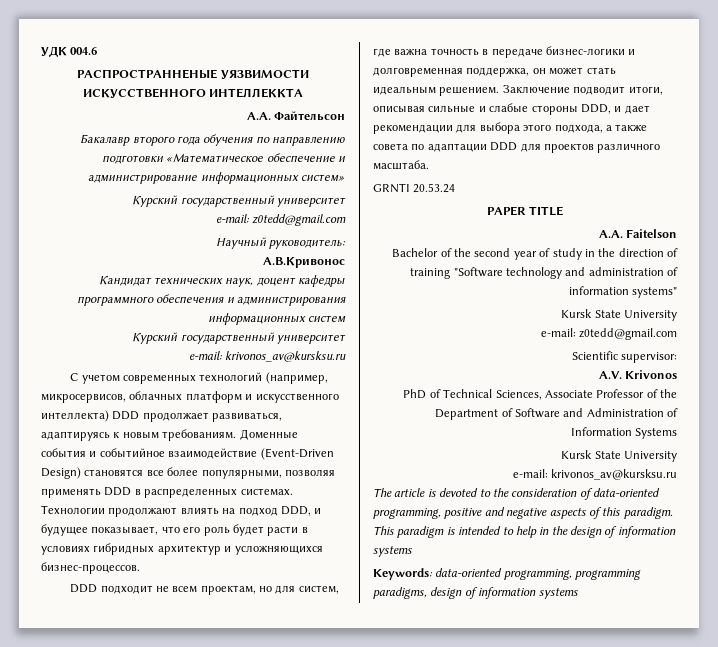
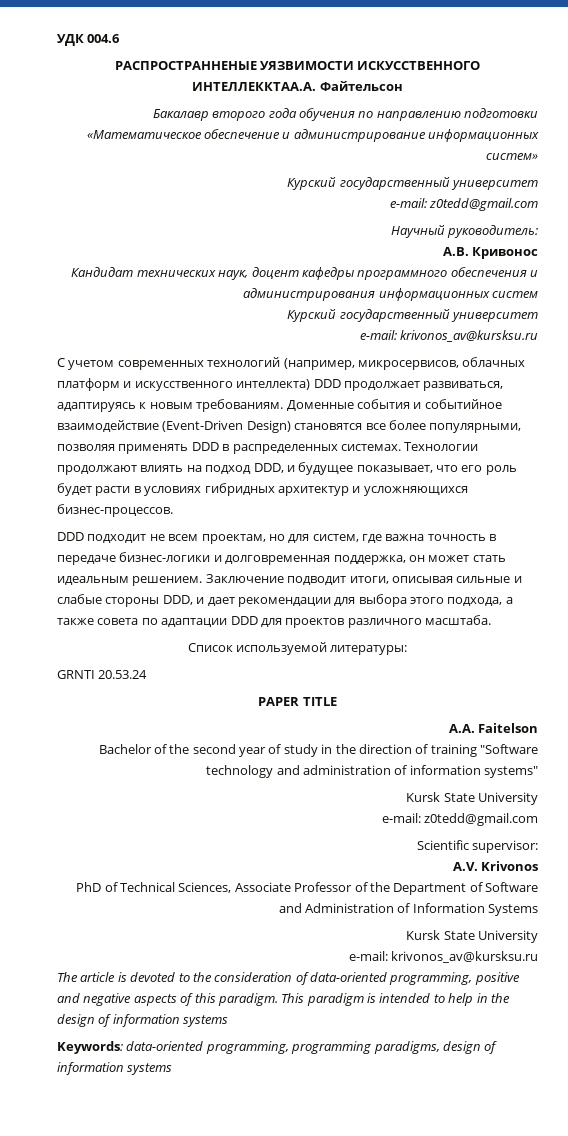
[209,88,304,98] [246,112,271,120] ИНТЕЛЛЕККТА // А.А. -> [192,82,317,92] ИНТЕЛЛЕККТАА.А.
[263,257,345,268] А.В.Кривонос -> [442,247,538,259] А.В. Кривонос
(429, 165) none -> [187,642,408,655] // Список используемой литературы:

